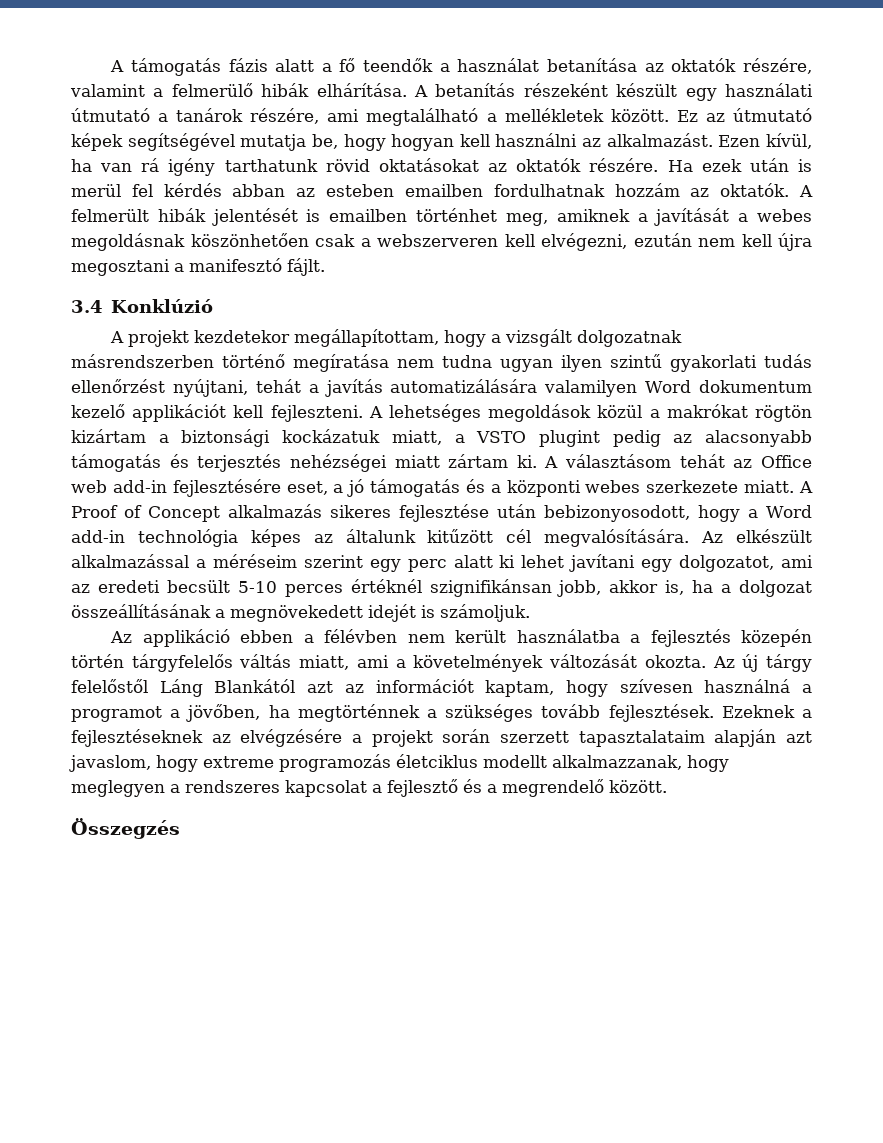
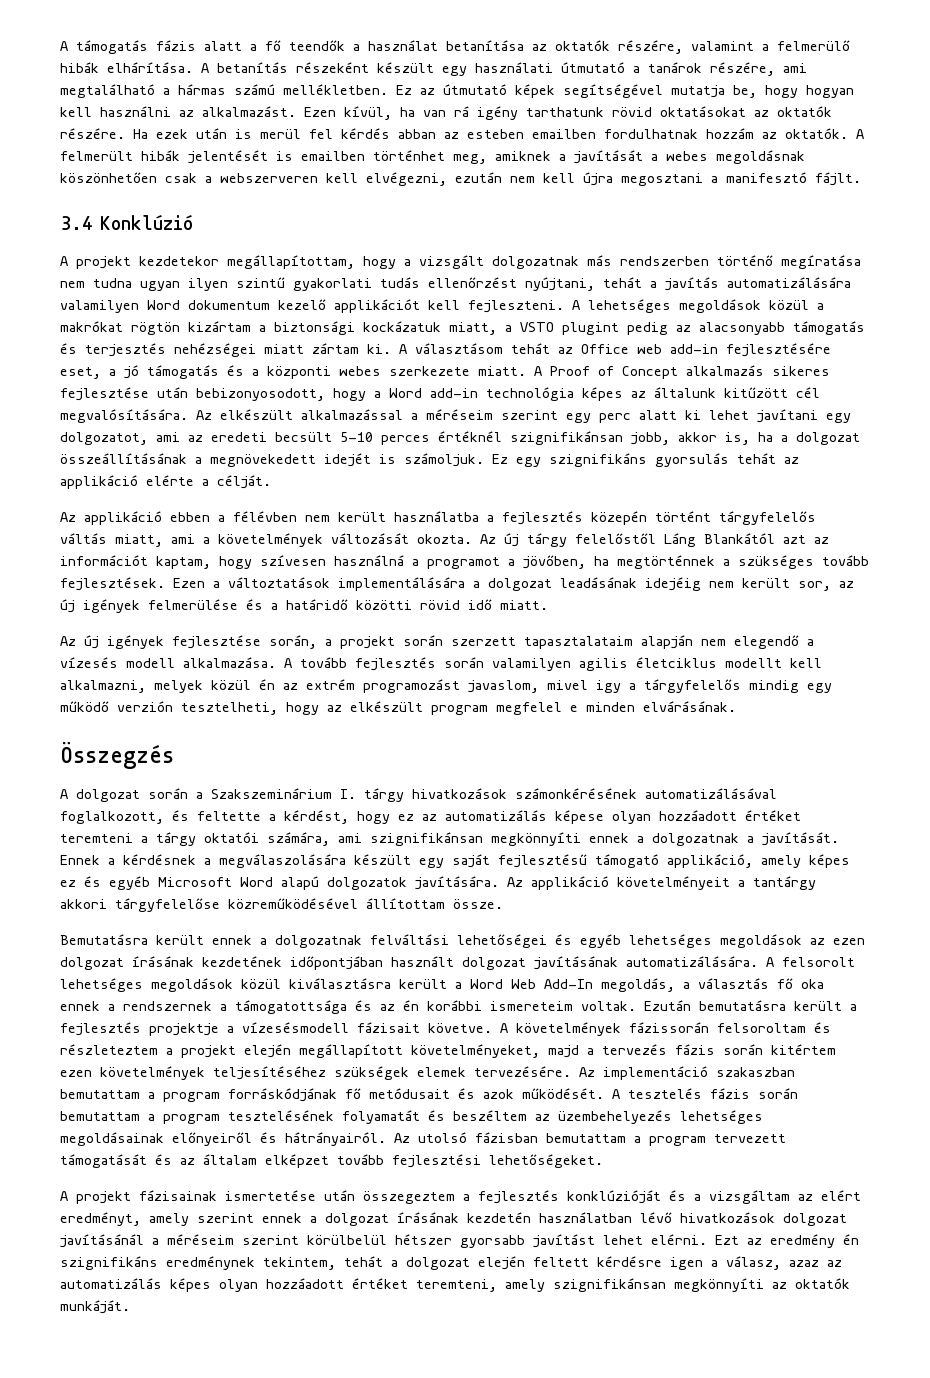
[504,108,669,122] mellékletek között. -> [178,84,388,95] hármas számú mellékletben.
[71,354,214,368] másrendszerben -> [587,255,709,266] más rendszerben
(530, 613) none -> [492,453,799,467] [60,475,271,489] Ez egy szignifikáns gyorsulás tehát az applikáció elérte a célját.
[71,654,124,668] történ -> [655,511,711,522] történt
[721,705,812,718] [71,729,343,747] Ezeknek a fejlesztéseknek az elvégzésére -> [173,577,854,591] [60,599,548,613] [60,635,317,649] Ezen a változtatások implementálására a dolgozat leadásának idejéig nem került sor, az új igények felmerülése és a határidő közötti rövid idő miatt. // Az új igények fejlesztése során,
[786,731,812,743] [69,754,729,772] [71,779,667,797] [71,818,180,839] azt javaslom, hogy extreme programozás életciklus modellt alkalmazzanak, hogy meglegyen a rendszeres kapcsolat a fejlesztő és a megrendelő között. // Összegzés -> [701,635,814,649] [60,657,822,671] [60,679,832,693] [60,701,736,715] [60,742,174,769] [60,788,777,802] [60,810,801,824] [60,832,839,846] [60,854,850,868] [60,876,816,890] [60,898,503,912] [60,934,865,948] [60,956,855,970] [60,978,824,992] [60,1000,857,1014] [60,1022,831,1036] [60,1044,836,1058] [60,1066,795,1080] [60,1088,798,1102] [60,1110,763,1124] [60,1132,786,1146] [60,1154,603,1168] [60,1190,861,1204] [60,1212,847,1226] [60,1234,859,1248] [60,1256,842,1270] [60,1278,850,1292] [60,1300,130,1314] nem elegendő a vízesés modell alkalmazása. A tovább fejlesztés során valamilyen agilis életciklus modellt kell alkalmazni, melyek közül én az extrém programozást javaslom, mivel igy a tárgyfelelős mindig egy működő verzión tesztelheti, hogy az elkészült program megfelel e minden elvárásának. // Összegzés // A dolgozat során a Szakszeminárium I. tárgy hivatkozások számonkérésének automatizálásával foglalkozott, és feltette a kérdést, hogy ez az automatizálás képese olyan hozzáadott értéket teremteni a tárgy oktatói számára, ami szignifikánsan megkönnyíti ennek a dolgozatnak a javítását. Ennek a kérdésnek a megválaszolására készült egy saját fejlesztésű támogató applikáció, amely képes ez és egyéb Microsoft Word alapú dolgozatok javítására. Az applikáció követelményeit a tantárgy akkori tárgyfelelőse közreműködésével állítottam össze. // Bemutatásra került ennek a dolgozatnak felváltási lehetőségei és egyéb lehetséges megoldások az ezen dolgozat írásának kezdetének időpontjában használt dolgozat javításának automatizálására. A felsorolt lehetséges megoldások közül kiválasztásra került a Word Web Add-In megoldás, a választás fő oka ennek a rendszernek a támogatottsága és az én korábbi ismereteim voltak. Ezután bemutatásra került a fejlesztés projektje a vízesésmodell fázisait követve. A követelmények fázissorán felsoroltam és részleteztem a projekt elején megállapított követelményeket, majd a tervezés fázis során kitértem ezen követelmények teljesítéséhez szükségek elemek tervezésére. Az implementáció szakaszban bemutattam a program forráskódjának fő metódusait és azok működését. A tesztelés fázis során bemutattam a program tesztelésének folyamatát és beszéltem az üzembehelyezés lehetséges megoldásainak előnyeiről és hátrányairól. Az utolsó fázisban bemutattam a program tervezett támogatását és az általam elképzet tovább fejlesztési lehetőségeket. // A projekt fázisainak ismertetése után összegeztem a fejlesztés konklúzióját és a vizsgáltam az elért eredményt, amely szerint ennek a dolgozat írásának kezdetén használatban lévő hivatkozások dolgozat javításánál a méréseim szerint körülbelül hétszer gyorsabb javítást lehet elérni. Ezt az eredmény én szignifikáns eredménynek tekintem, tehát a dolgozat elején feltett kérdésre igen a válasz, azaz az automatizálás képes olyan hozzáadott értéket teremteni, amely szignifikánsan megkönnyíti az oktatók munkáját.

